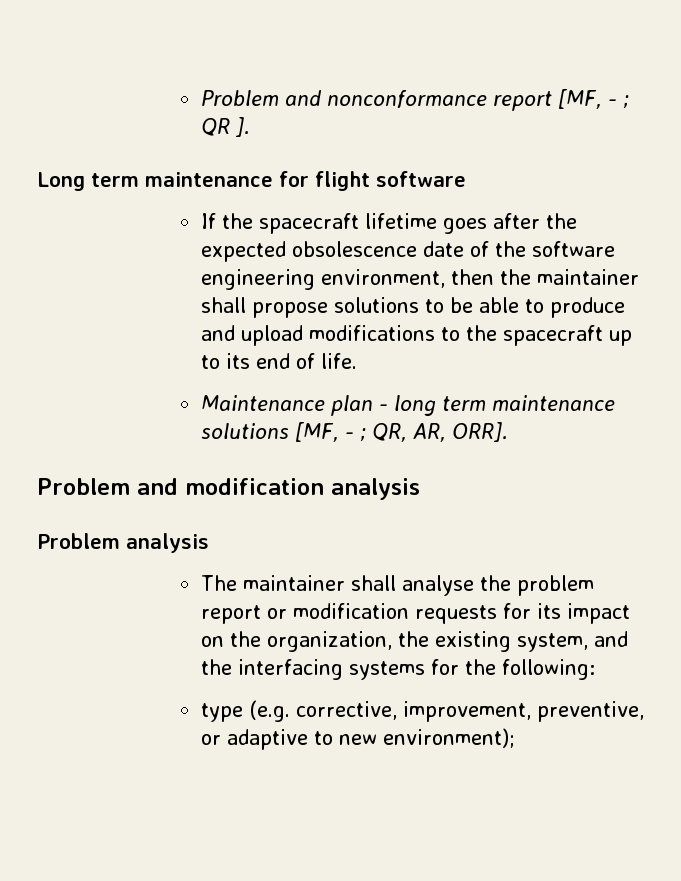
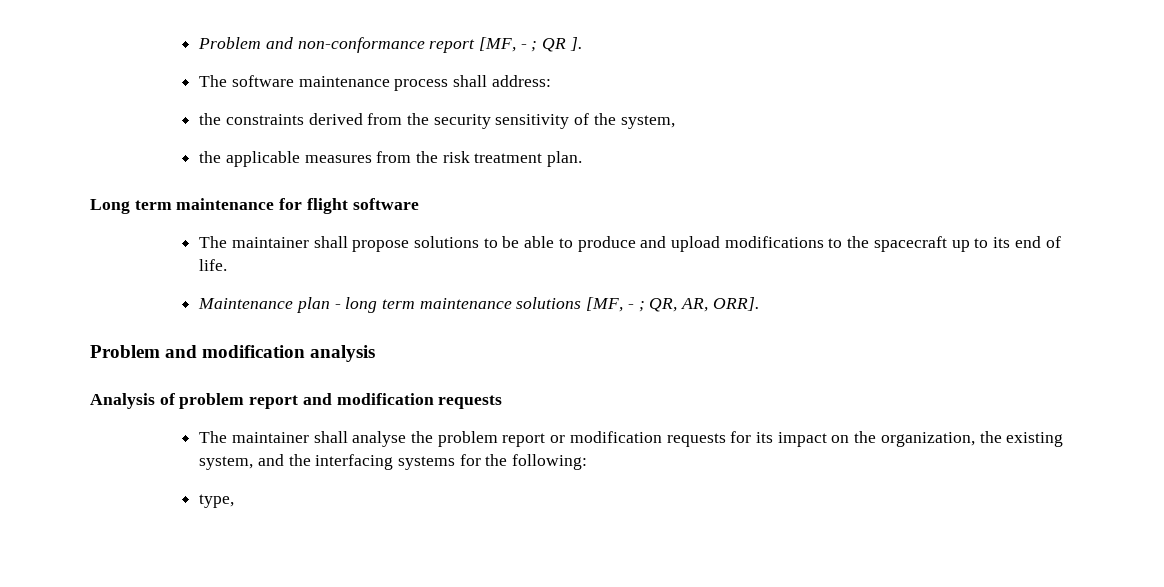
[200,90,487,108] Problem and nonconformance -> [198,37,425,53] Problem and non-conformance
(250, 127) none -> [199,75,551,91] [199,113,675,129] [199,151,583,167] // The software maintenance process shall address: // the constraints derived from the security sensitivity of the system, // the applicable measures from the risk treatment plan.
[200,213,577,234] [200,241,615,262] [200,269,531,290] If the spacecraft lifetime goes after the expected obsolescence date of the software engineering environment, then the -> [199,236,228,248] The
[37,533,209,553] Problem analysis -> [90,393,503,409] Analysis of problem report and modification requests
[200,700,644,722] [200,728,515,750] type (e.g. corrective, improvement, preventive, or adaptive to new environment); -> [199,494,235,508] type,

